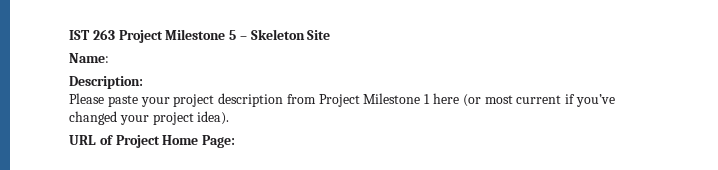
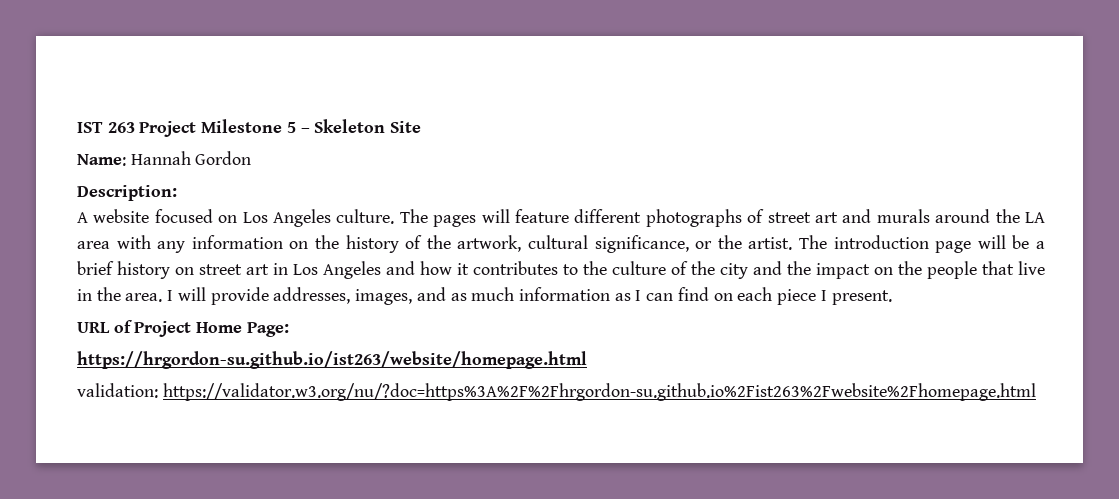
(109, 58) none -> [130,151,252,165] Hannah Gordon
[69,93,615,107] [69,111,230,125] Please paste your project description from Project Milestone 1 here (or most current if you’ve changed your project idea). -> [77,209,1045,227] [77,235,1046,253] [77,261,1045,279] [77,287,892,305] A website focused on Los Angeles culture. The pages will feature different photographs of street art and murals around the LA area with any information on the history of the artwork, cultural significance, or the artist. The introduction page will be a brief history on street art in Los Angeles and how it contributes to the culture of the city and the impact on the people that live in the area. I will provide addresses, images, and as much information as I can find on each piece I present.
(236, 141) none -> [77,351,587,369] [77,383,1036,401] // https://hrgordon-su.github.io/ist263/website/homepage.html // validation: https://validator.w3.org/nu/?doc=https%3A%2F%2Fhrgordon-su.github.io%2Fist263%2Fwebsite%2Fhomepage.html

